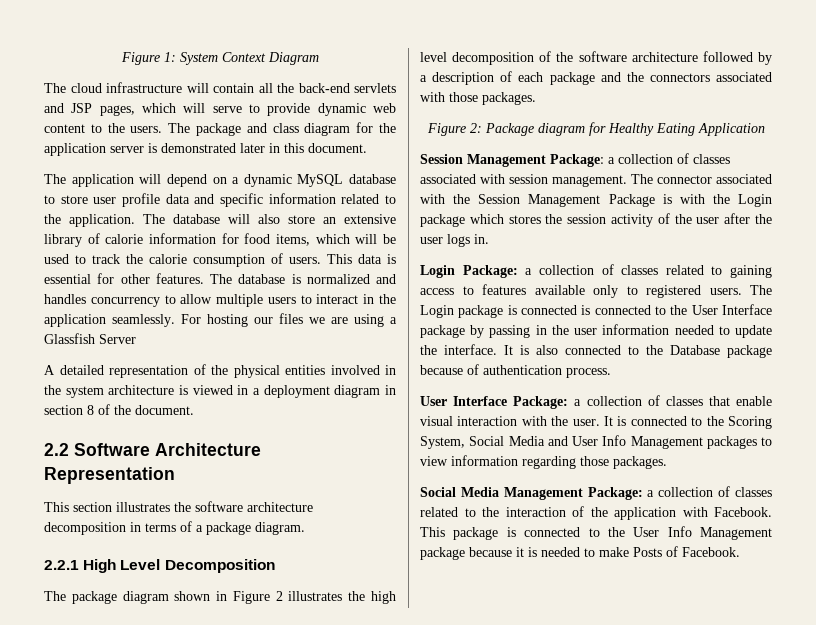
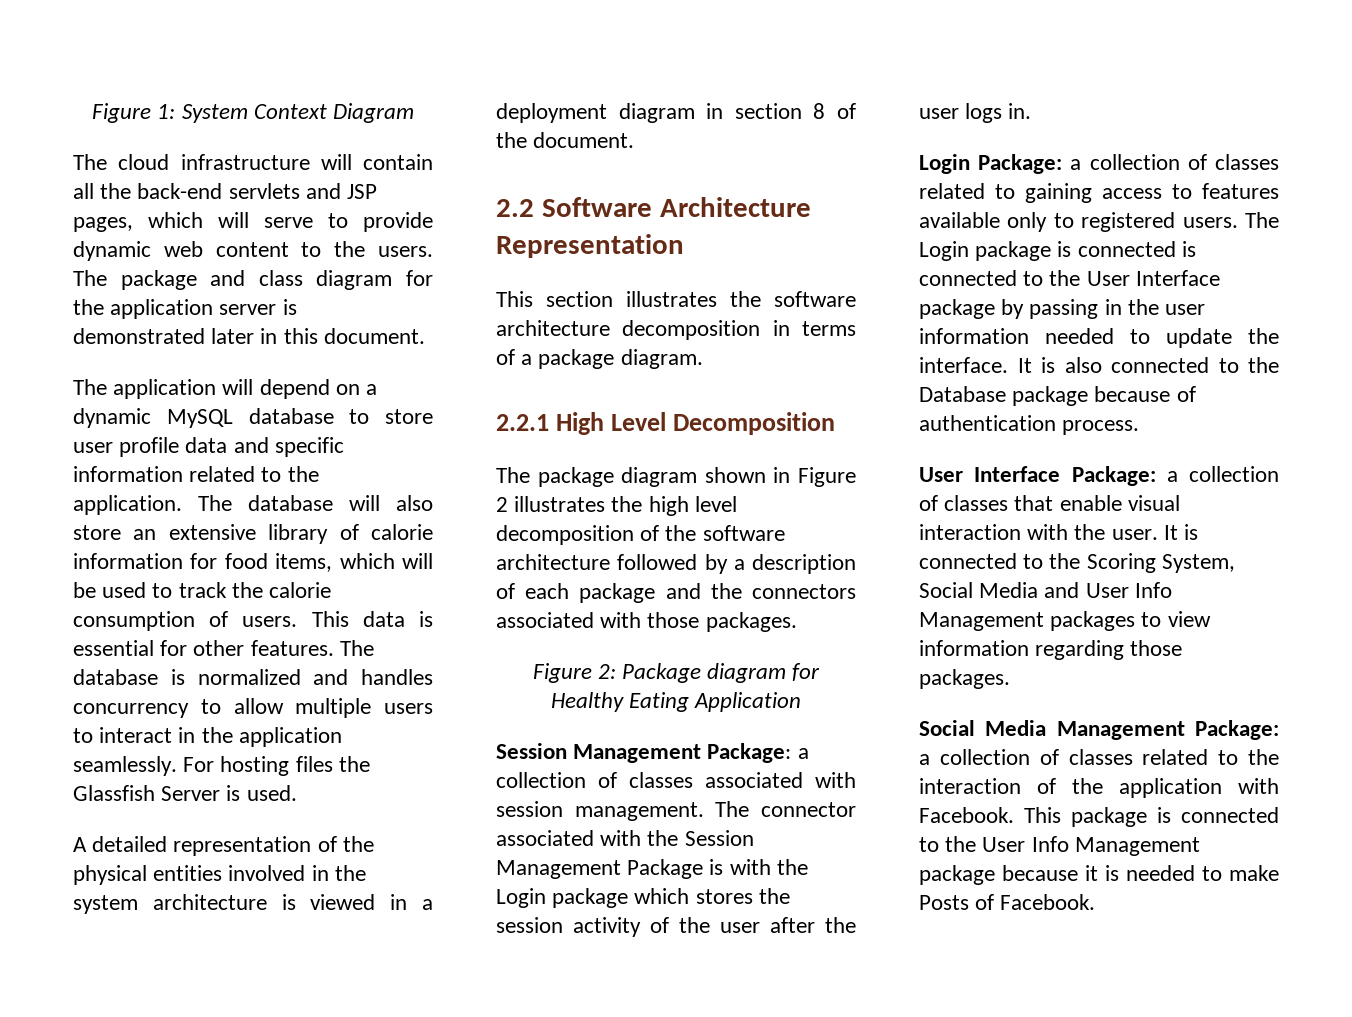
[254,313,397,327] our files we are using a -> [295,756,370,772] files the
(136, 339) none -> [226,785,297,801] is used.

